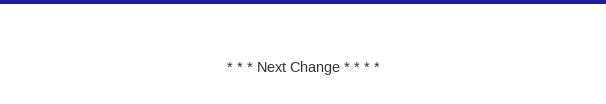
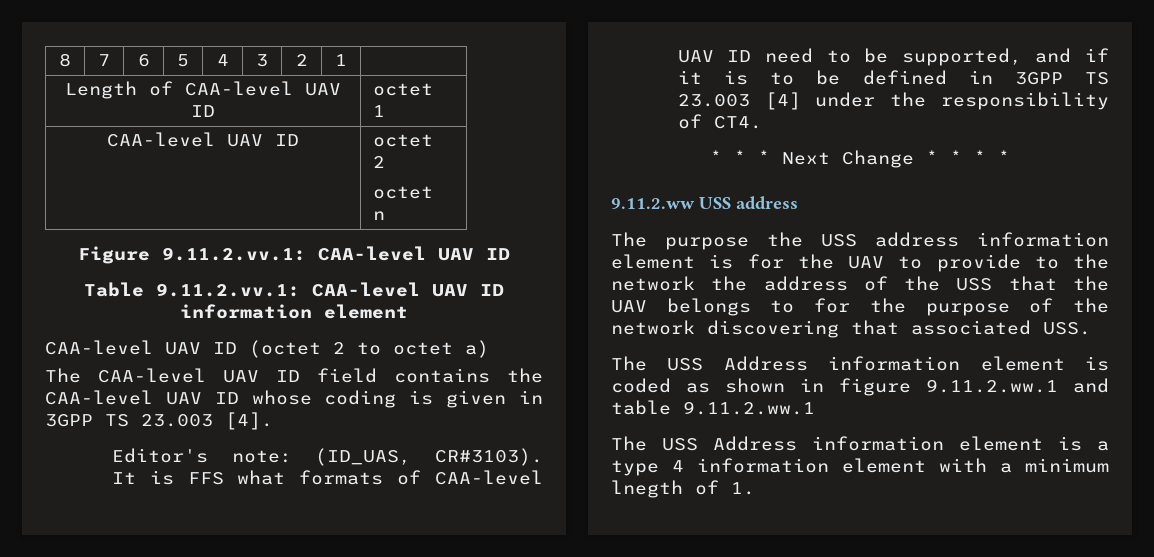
(226, 67) none -> [59,53,71,67] [98,54,110,66] [137,54,150,67] [177,54,189,67] [216,54,229,66] [256,54,268,67] [295,54,308,66] [335,54,347,66] [65,81,341,99] [191,105,215,117] [373,83,434,96] [373,105,386,117] [107,132,299,147] [373,134,434,147] [373,156,386,168] [373,186,434,199] [373,211,386,220] [78,246,510,264] [84,282,504,297] [180,304,408,319] [45,340,489,358] [45,368,543,383] [45,390,543,408] [45,412,273,430] [111,448,543,466] [111,470,543,485] [677,48,1109,66] [677,70,1109,85] [677,92,1109,110] [677,114,762,129] 8 | 7 | 6 | 5 | 4 | 3 | 2 | 1 | // Length of CAA-level UAV ID | octet 1 // CAA-level UAV ID | octet 2 // octet n // Figure 9.11.2.vv.1: CAA-level UAV ID // Table 9.11.2.vv.1: CAA-level UAV ID information element // CAA-level UAV ID (octet 2 to octet a) // The CAA-level UAV ID field contains the CAA-level UAV ID whose coding is given in 3GPP TS 23.003 [4]. // Editor's note: (ID_UAS, CR#3103). It is FFS what formats of CAA-level UAV ID need to be supported, and if it is to be defined in 3GPP TS 23.003 [4] under the responsibility of CT4. //
(380, 67) none -> [611,196,798,210] [611,232,1109,250] [611,254,1109,272] [611,276,1109,291] [611,298,1109,316] [611,320,1091,338] [611,356,1109,371] [611,378,1109,396] [611,400,815,415] [611,436,1109,451] [611,458,1109,476] [611,480,755,498] // 9.11.2.ww USS address // The purpose the USS address information element is for the UAV to provide to the network the address of the USS that the UAV belongs to for the purpose of the network discovering that associated USS. // The USS Address information element is coded as shown in figure 9.11.2.ww.1 and table 9.11.2.ww.1 // The USS Address information element is a type 4 information element with a minimum lnegth of 1.

